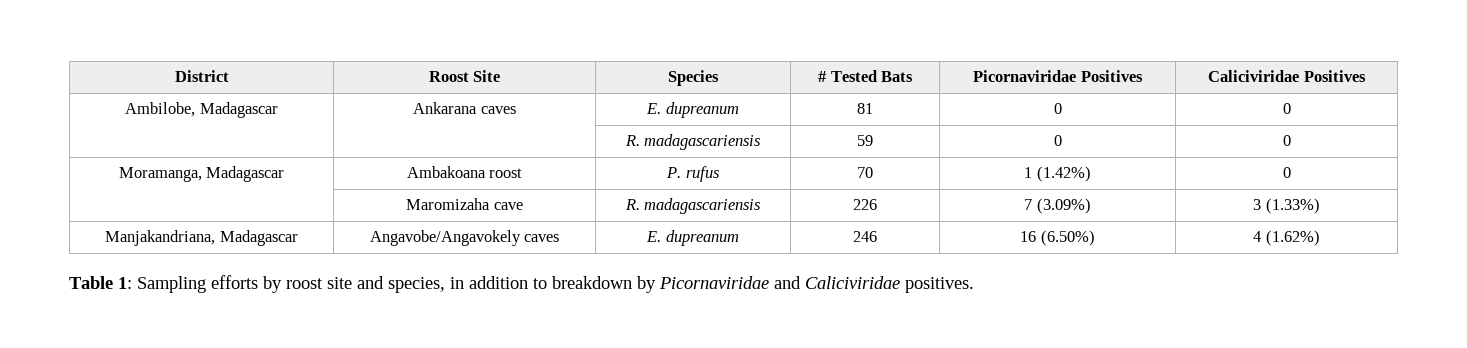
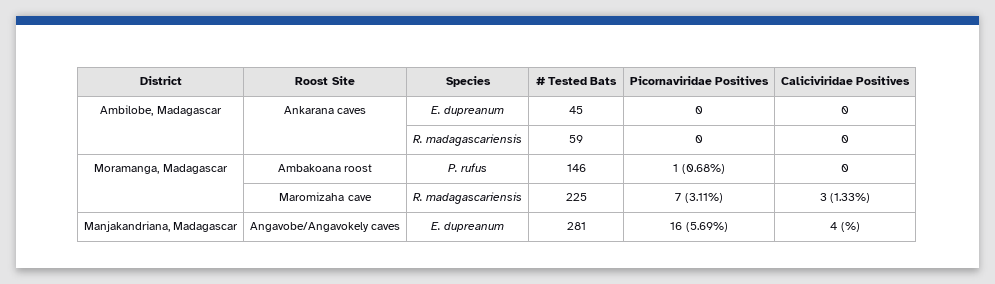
[857,103,873,114] 81 -> [569,106,583,114] 45
[857,167,873,178] [1024,166,1091,182] 70 | 1 (1.42%) -> [566,164,586,172] [673,164,725,174] 146 | 1 (0.68%)
[853,199,877,210] 226 -> [565,193,587,201] 225
[1036,198,1091,214] (3.09%) -> [684,193,723,203] (3.11%)
[853,231,877,242] 246 -> [566,222,586,230] 281
[1040,230,1095,246] (6.50%) -> [685,222,728,232] (5.69%)
[1265,230,1320,246] [69,275,974,293] (1.62%) // Table 1: Sampling efforts by roost site and species, in addition to breakdown by Picornaviridae and Caliciviridae positives. -> [840,222,860,232] (%)

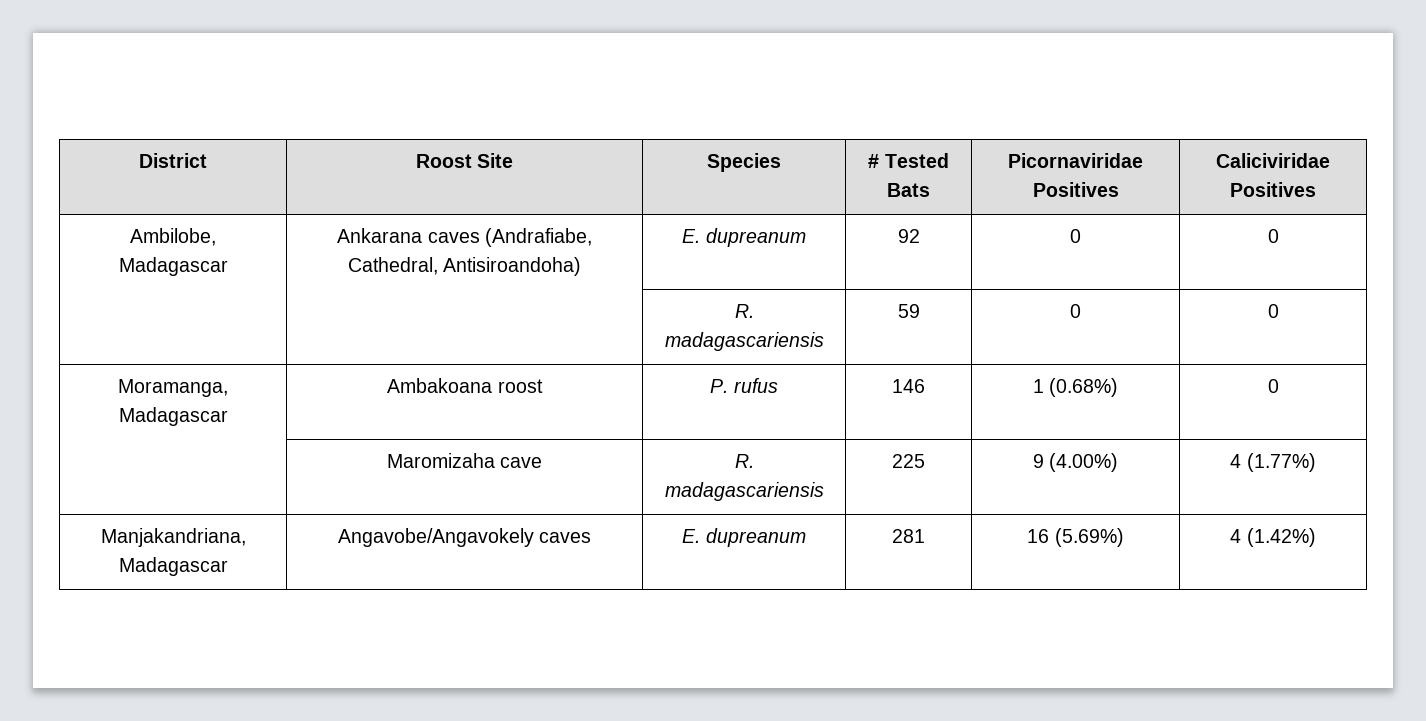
[430,106,505,116] [569,106,583,114] | E. dupreanum | 45 -> [484,228,592,247] [347,257,582,276] [682,228,806,247] [897,229,920,243] (Andrafiabe, Cathedral, Antisiroandoha) | E. dupreanum | 92
[675,193,723,203] [819,193,871,203] 7 (3.11%) | 3 (1.33%) -> [1032,453,1119,472] [1230,453,1316,472] 9 (4.00%) | 4 (1.77%)
[840,222,860,232] (%) -> [1246,528,1316,547] (1.42%)

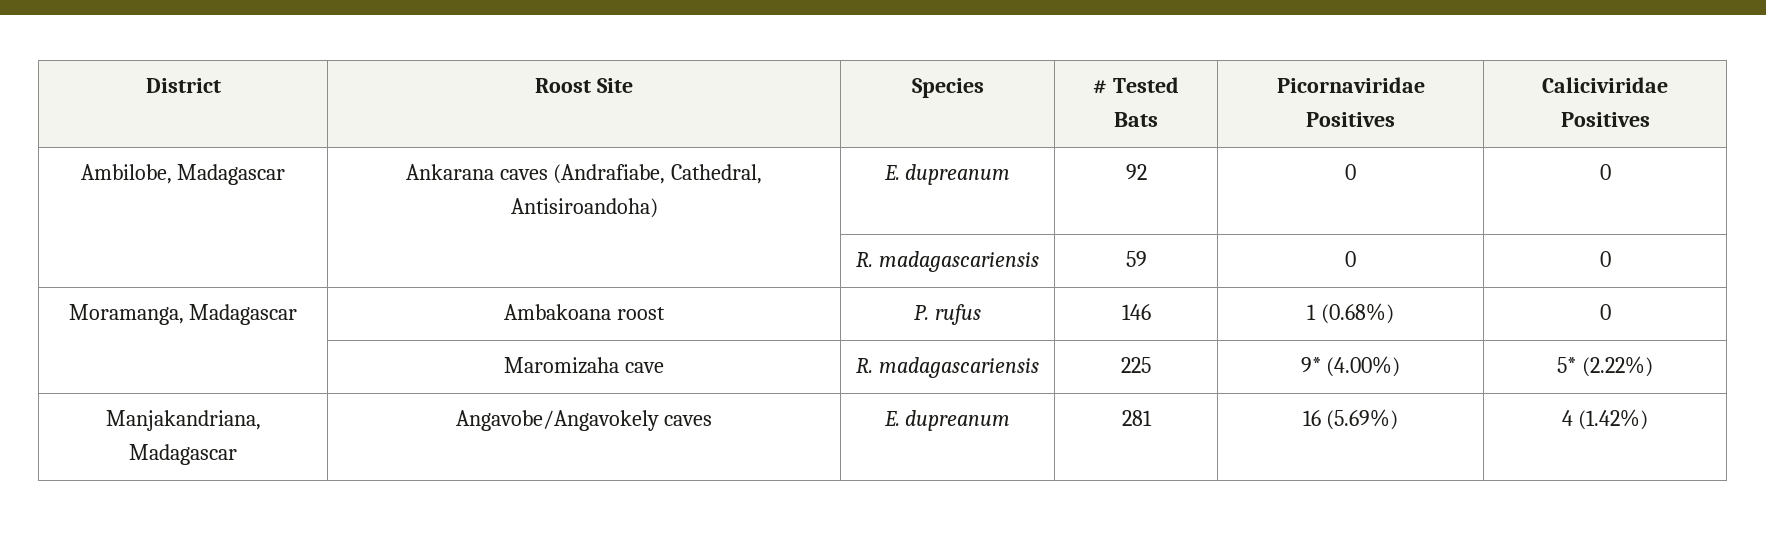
[1032,454,1044,468] 9 -> [1300,357,1321,373] 9*
[1230,453,1316,472] 4 (1.77%) -> [1557,356,1653,377] 5* (2.22%)

